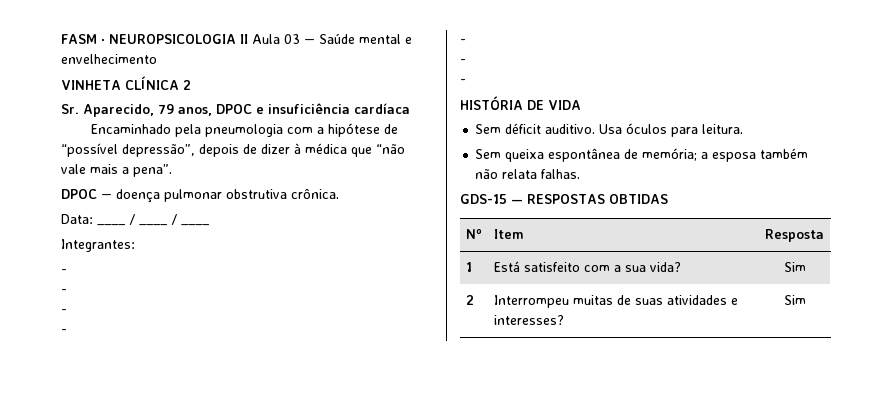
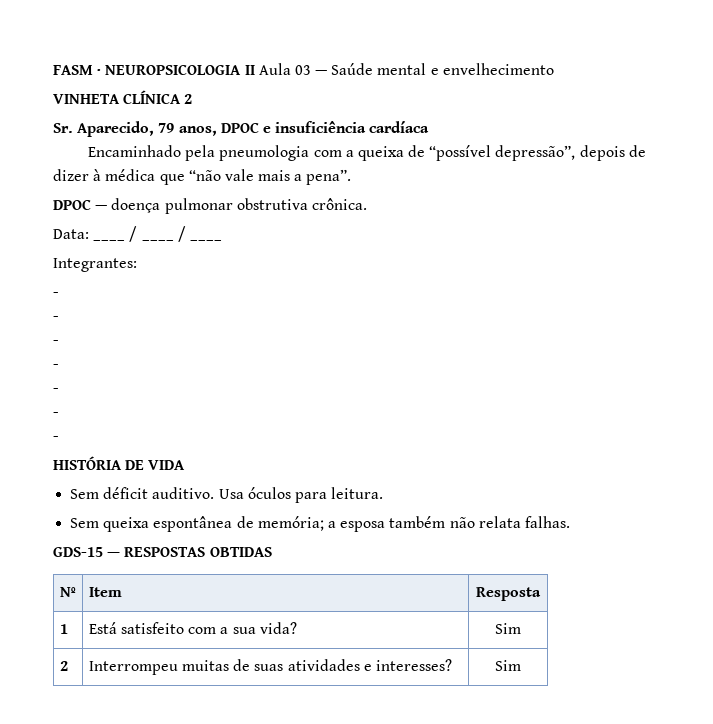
[328,123,381,137] hipótese -> [357,146,404,161] queixa

